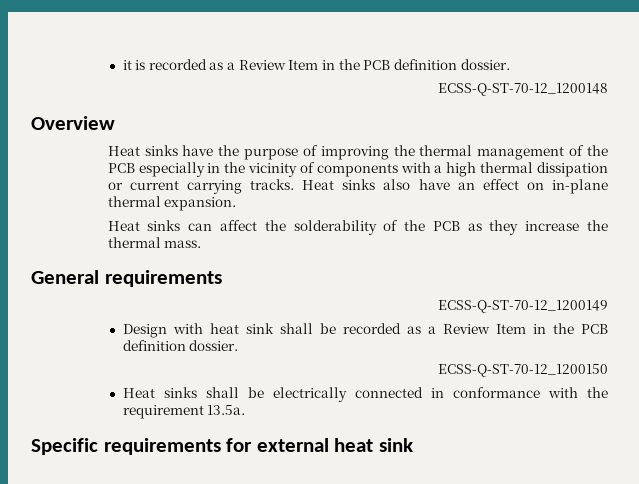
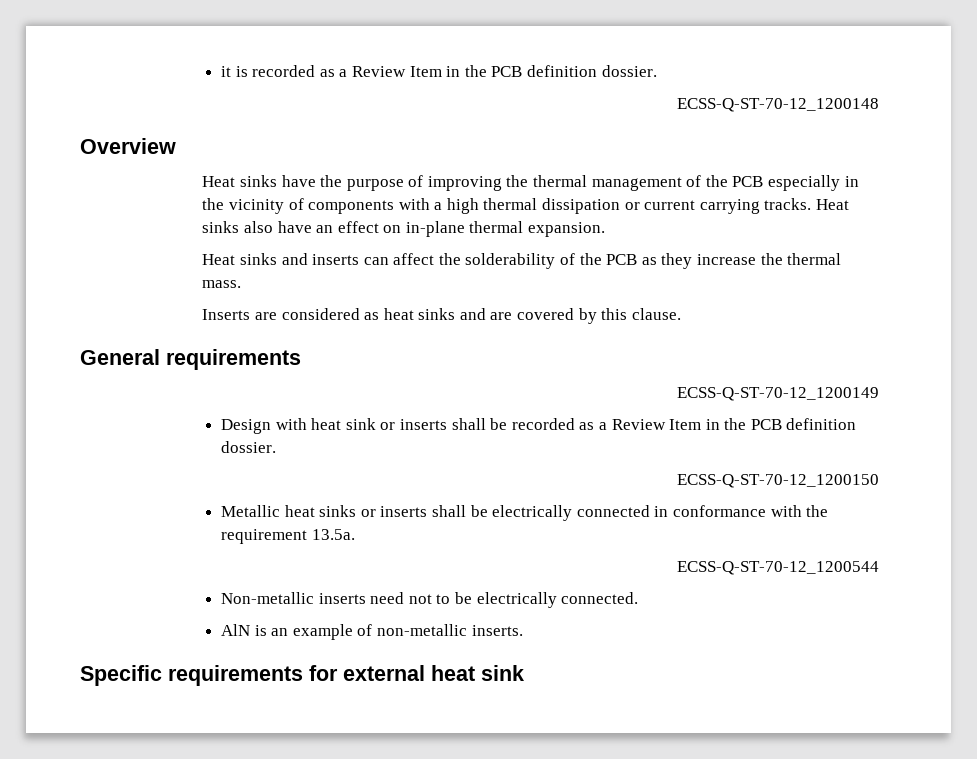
(181, 225) none -> [281,253,360,265] and inserts
(202, 244) none -> [202,308,681,324] // Inserts are considered as heat sinks and are covered by this clause.
(274, 328) none -> [380,419,448,430] or inserts
[122,387,197,398] Heat sinks -> [221,505,428,517] Metallic heat sinks or inserts
(246, 410) none -> [677,561,879,575] [221,592,639,608] [221,624,523,640] // ECSS-Q-ST-70-12_1200544 // Non-metallic inserts need not to be electrically connected. // AlN is an example of non-metallic inserts.

